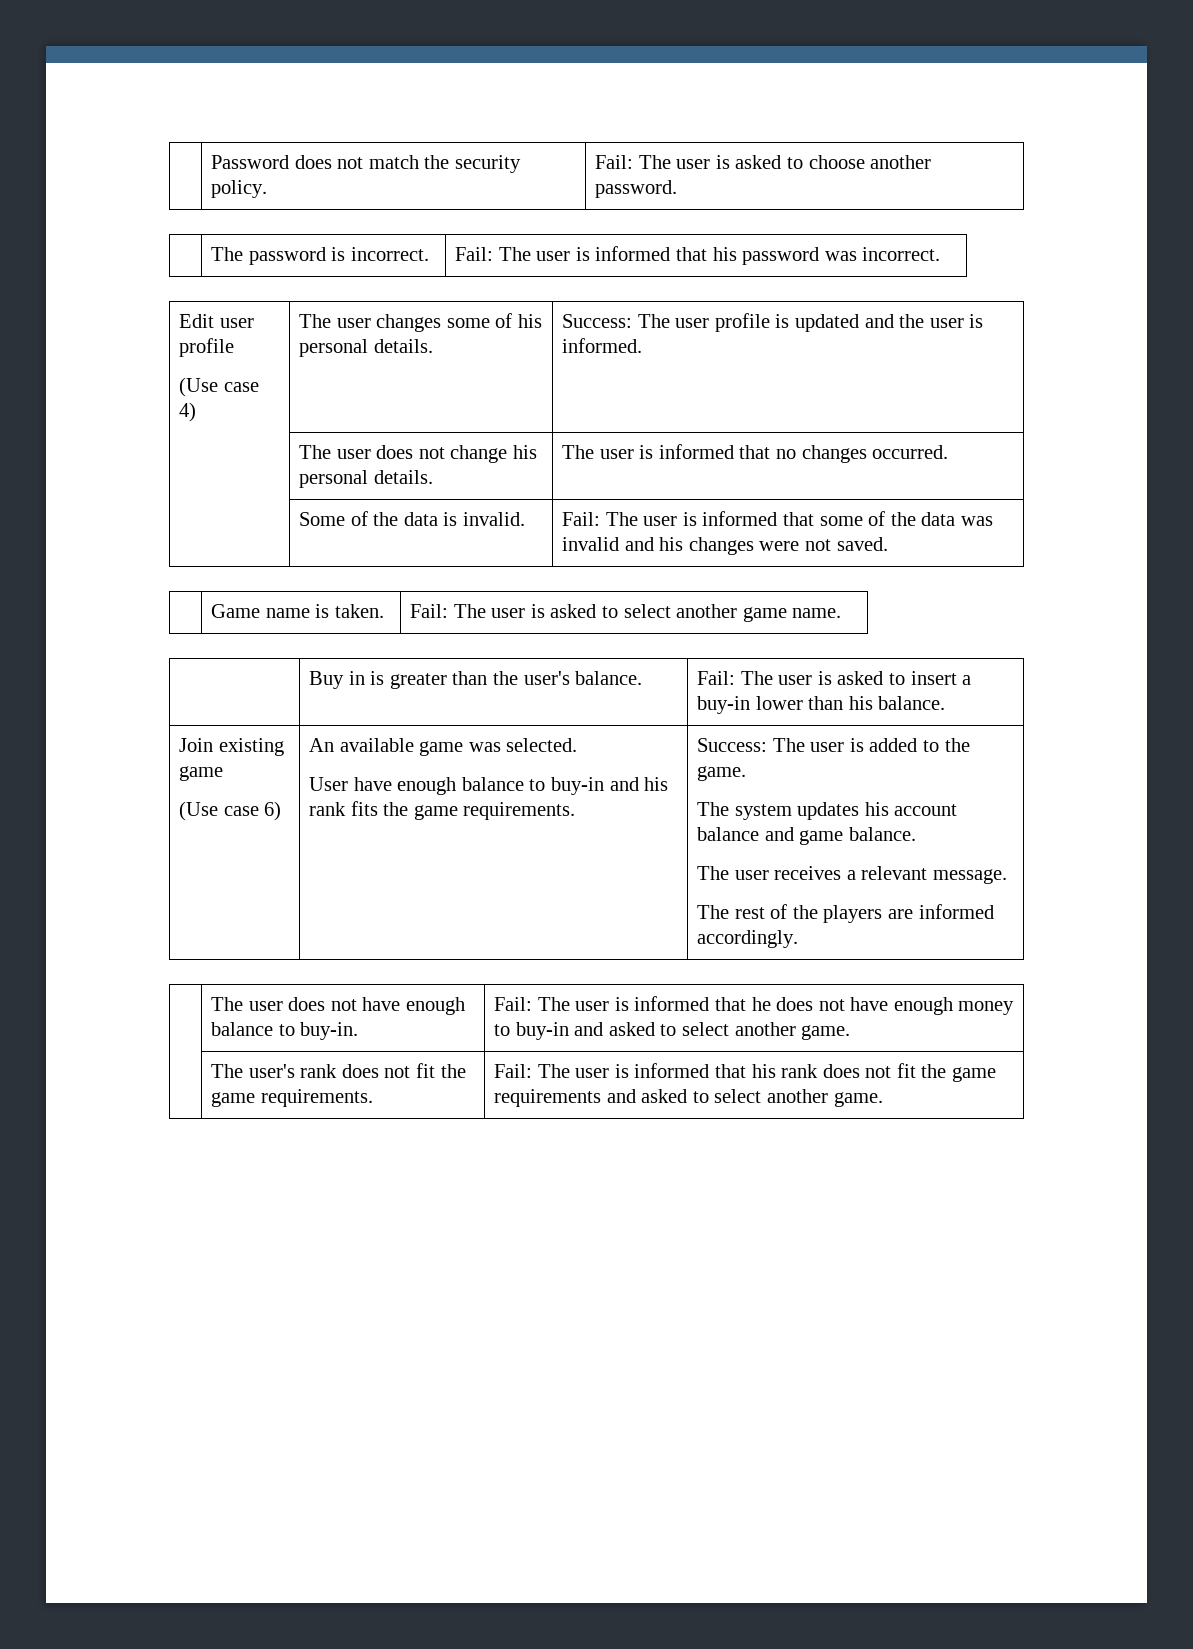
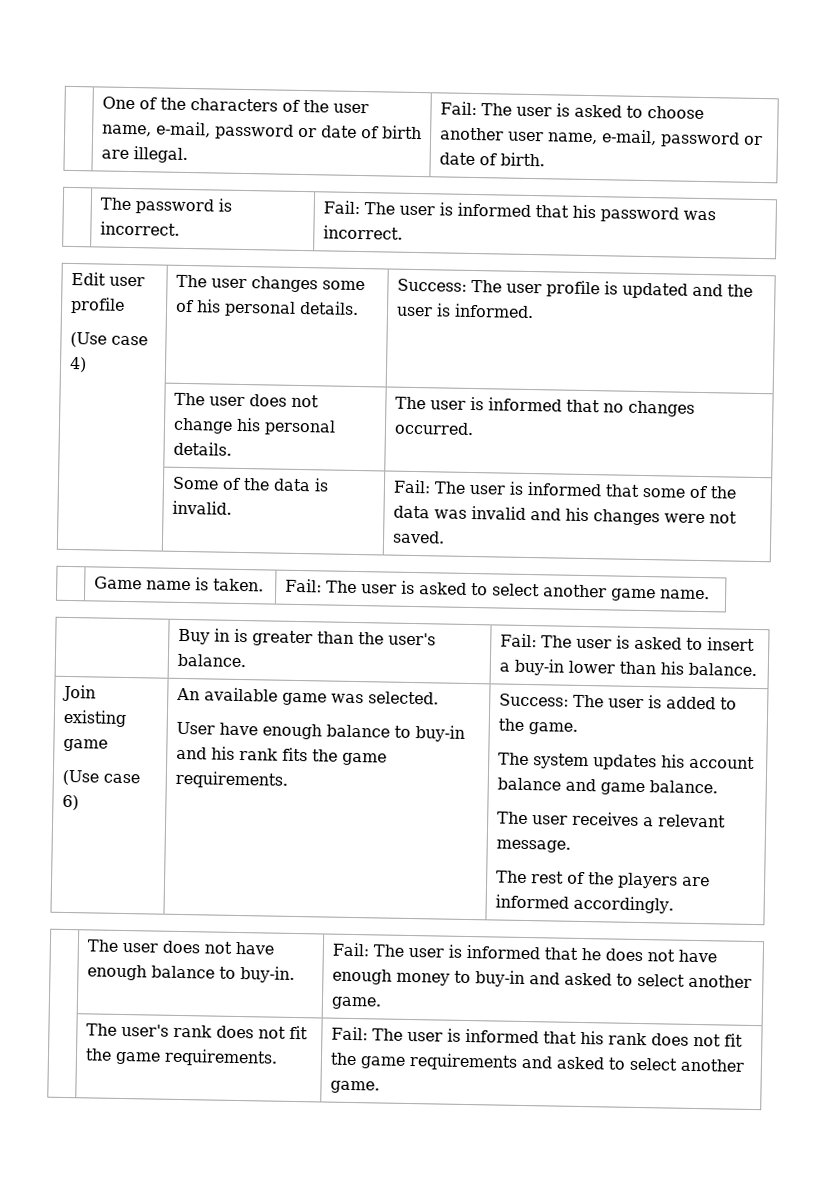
[211,155,521,173] [211,180,268,198] | Password does not match the security policy. -> [101,96,369,114] [101,121,422,140] [100,146,188,163] | One of the characters of the user name, e-mail, password or date of birth are illegal.
[595,180,678,198] password. -> [507,129,763,148] [438,152,545,167] user name, e-mail, password or date of birth.

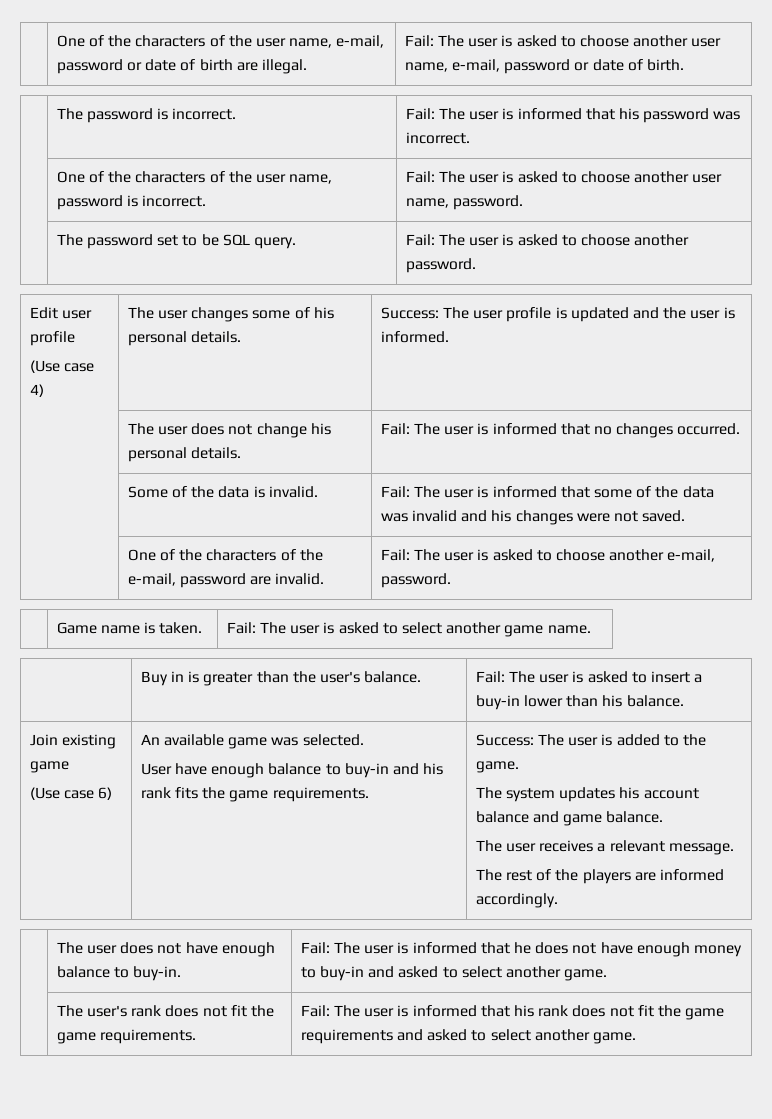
(403, 232) none -> [56,171,333,184] [56,195,207,210] [405,171,723,183] [405,195,524,210] [56,234,296,249] [405,234,690,246] [405,258,476,273] // | One of the characters of the user name, password is incorrect. | Fail: The user is asked to choose another user name, password. // | The password set to be SQL query. | Fail: The user is asked to choose another password.
(232, 448) none -> [380,423,410,435] Fail:
(445, 537) none -> [127,549,323,561] [127,573,325,588] [380,549,716,562] [380,573,451,588] // | One of the characters of the e-mail, password are invalid. | Fail: The user is asked to choose another e-mail, password.

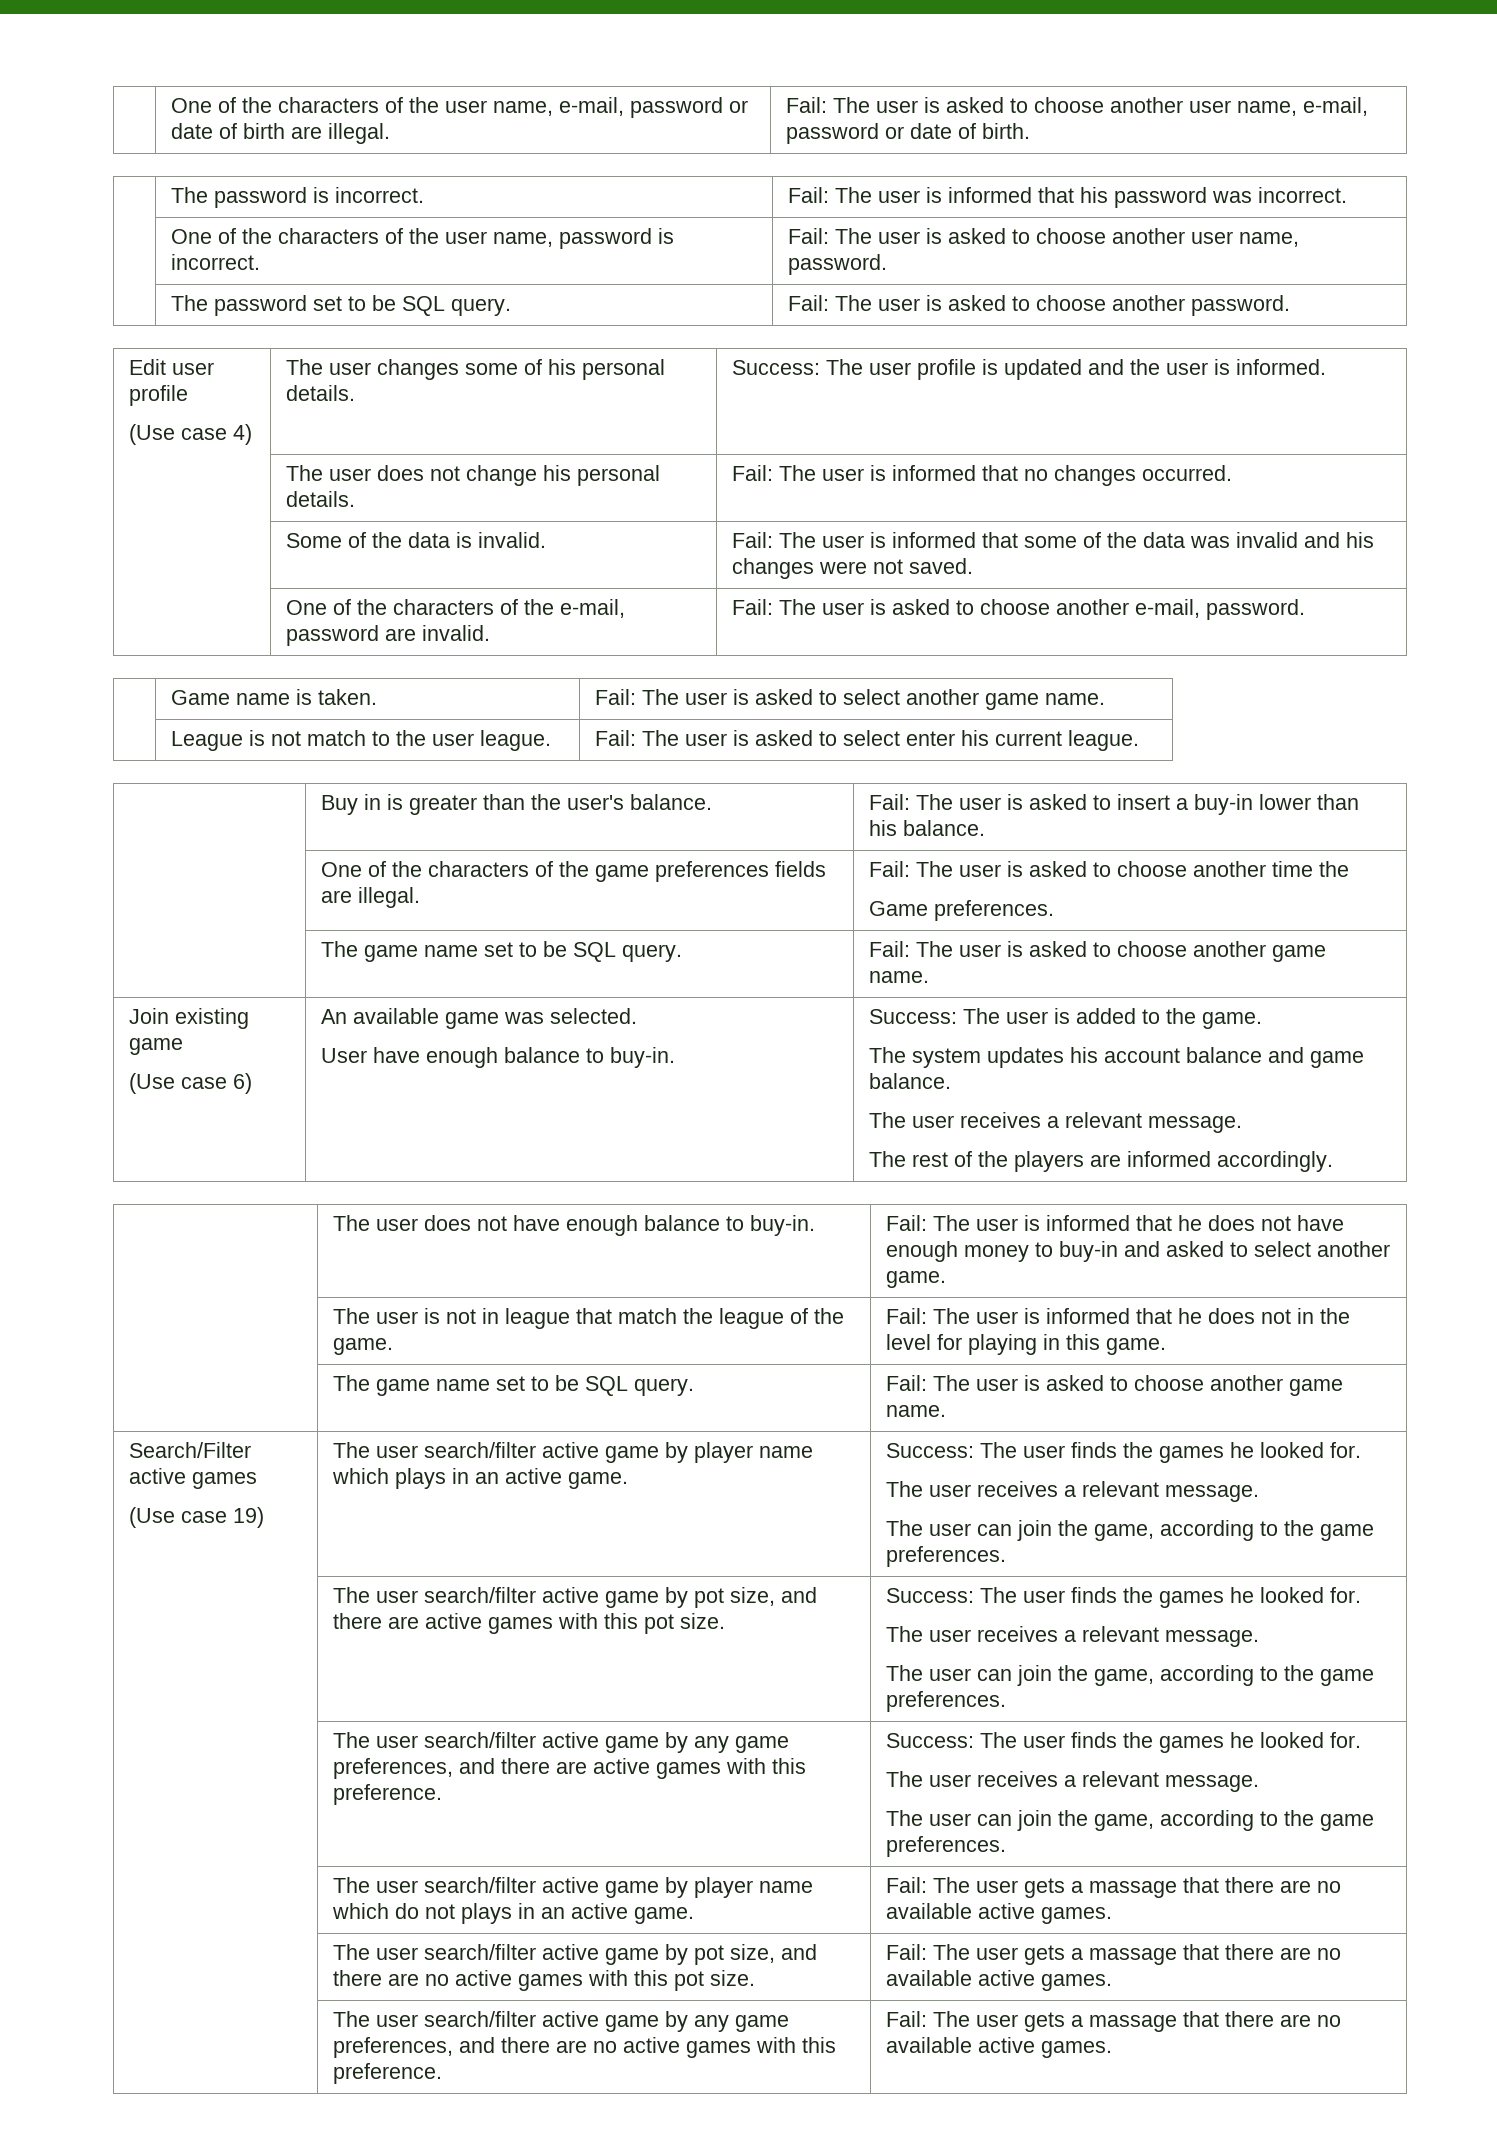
(591, 629) none -> [171,730,552,751] [595,730,1140,751] // | League is not match to the user league. | Fail: The user is asked to select enter his current league.
(684, 701) none -> [321,861,827,882] [321,887,421,908] [869,861,1350,877] [869,900,1055,921] [321,941,683,962] [869,941,1327,962] [869,971,930,983] // | One of the characters of the game preferences fields are illegal. | Fail: The user is asked to choose another time the // Game preferences. // | The game name set to be SQL query. | Fail: The user is asked to choose another game name.
[344,763,444,778] [140,787,369,802] buy-in and his rank fits the game requirements. -> [610,1047,676,1068] buy-in.
[87,1005,274,1017] [56,1029,197,1044] [300,1005,725,1020] [300,1029,636,1044] user's rank does not fit the game requirements. | Fail: The user is informed that his rank does not fit the game requirements and asked to select another game. -> [376,1308,845,1329] [333,1338,394,1355] [886,1308,1351,1324] [886,1334,1167,1355] [333,1375,695,1396] [886,1375,1344,1396] [886,1405,947,1417] [129,1442,252,1458] [129,1468,258,1489] [129,1507,265,1528] [333,1442,814,1463] [332,1468,629,1489] [886,1442,1362,1463] [886,1481,1260,1502] [886,1520,1375,1541] [886,1546,1007,1567] [333,1587,818,1608] [333,1613,726,1634] [886,1587,1362,1608] [886,1626,1260,1647] [886,1665,1375,1686] [886,1691,1007,1712] [333,1732,790,1753] [333,1758,807,1779] [333,1784,443,1805] [886,1732,1362,1753] [886,1771,1260,1792] [886,1810,1375,1831] [886,1836,1007,1857] [333,1877,814,1898] [332,1903,695,1924] [886,1877,1342,1898] [886,1903,1113,1924] [333,1944,818,1965] [333,1970,756,1991] [886,1944,1342,1965] [886,1970,1113,1991] [333,2011,790,2032] [333,2037,837,2058] [333,2063,443,2084] [886,2011,1342,2032] [886,2037,1113,2058] user is not in league that match the league of the game. | Fail: The user is informed that he does not in the level for playing in this game. // | The game name set to be SQL query. | Fail: The user is asked to choose another game name. // Search/Filter active games // (Use case 19) | The user search/filter active game by player name which plays in an active game. | Success: The user finds the games he looked for. // The user receives a relevant message. // The user can join the game, according to the game preferences. // | The user search/filter active game by pot size, and there are active games with this pot size. | Success: The user finds the games he looked for. // The user receives a relevant message. // The user can join the game, according to the game preferences. // | The user search/filter active game by any game preferences, and there are active games with this preference. | Success: The user finds the games he looked for. // The user receives a relevant message. // The user can join the game, according to the game preferences. // | The user search/filter active game by player name which do not plays in an active game. | Fail: The user gets a massage that there are no available active games. // | The user search/filter active game by pot size, and there are no active games with this pot size. | Fail: The user gets a massage that there are no available active games. // | The user search/filter active game by any game preferences, and there are no active games with this preference. | Fail: The user gets a massage that there are no available active games.

